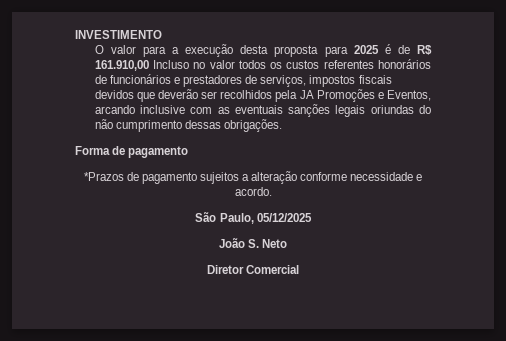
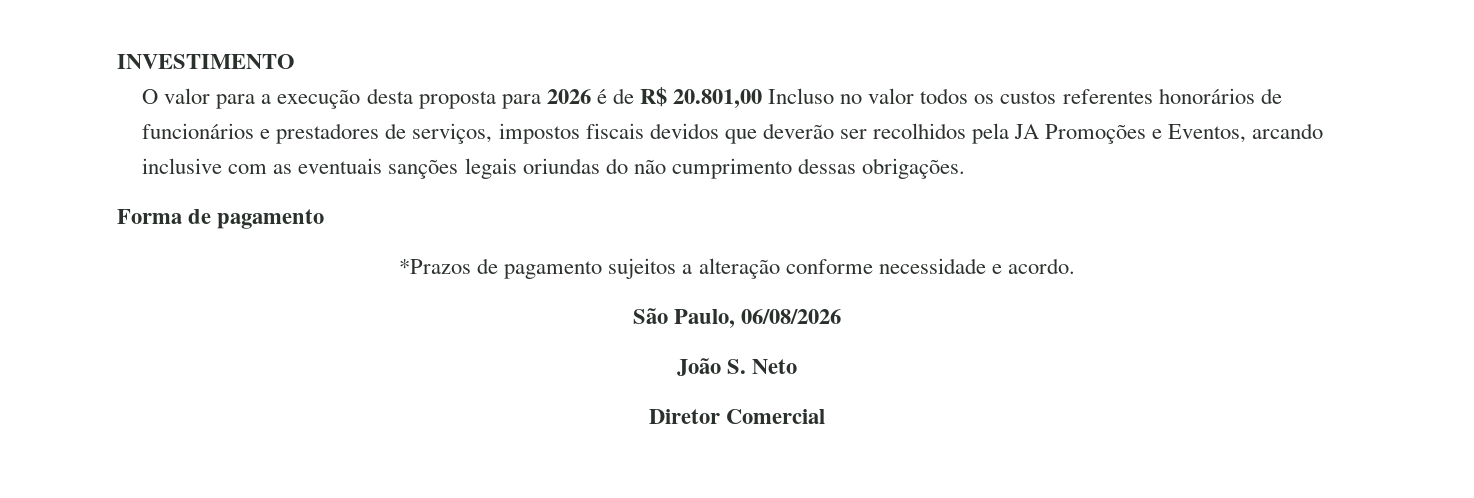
[353,45,379,54] 2025 -> [546,89,591,104] 2026
[94,60,149,71] 161.910,00 -> [673,89,763,108] 20.801,00
[256,213,312,222] 05/12/2025 -> [741,309,842,324] 06/08/2026

